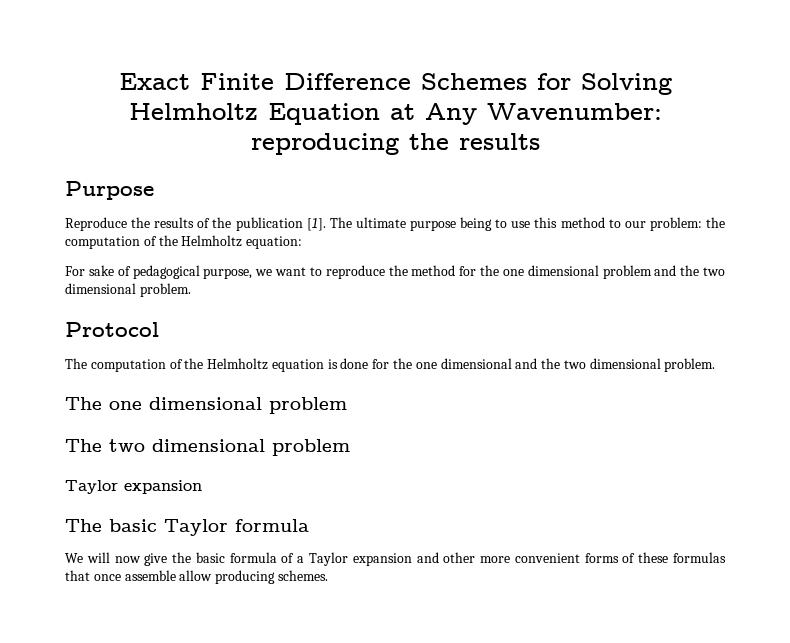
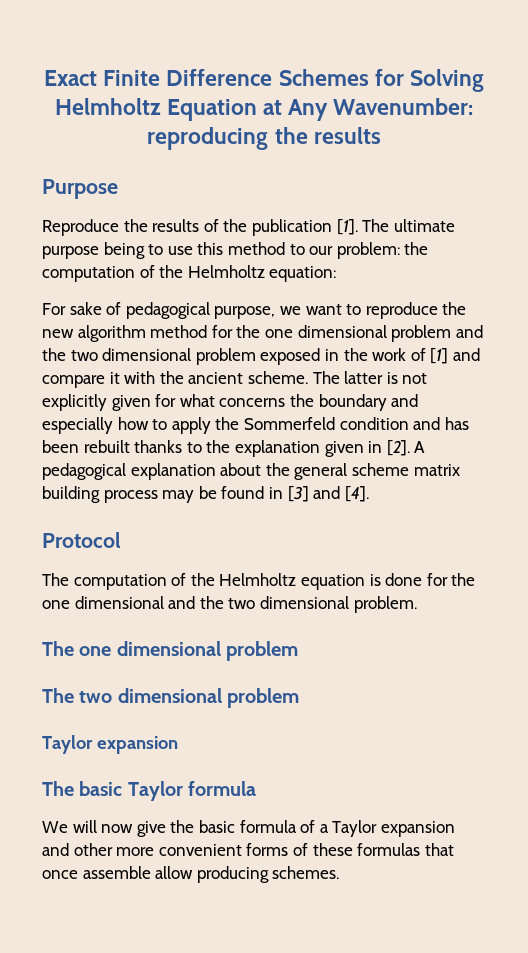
(408, 270) none -> [42,325,146,342] new algorithm
[139,283,191,297] problem. -> [195,348,480,365] [42,371,428,388] [42,394,419,411] [42,417,469,434] [42,440,426,457] [42,463,460,480] [42,486,369,503] problem exposed in the work of [1] and compare it with the ancient scheme. The latter is not explicitly given for what concerns the boundary and especially how to apply the Sommerfeld condition and has been rebuilt thanks to the explanation given in [2]. A pedagogical explanation about the general scheme matrix building process may be found in [3] and [4].

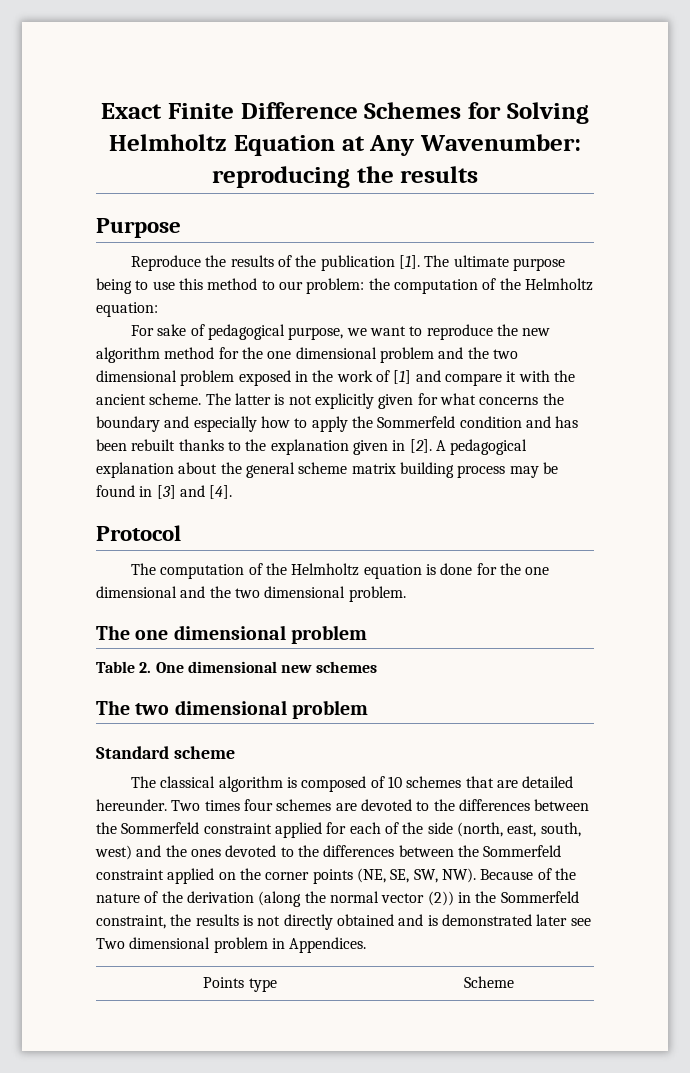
(299, 651) none -> [96,661,377,673] // Table 2. One dimensional new schemes
[42,735,178,754] [42,781,257,801] [42,820,455,837] [42,843,454,856] [42,866,340,883] Taylor expansion // The basic Taylor formula // We will now give the basic formula of a Taylor expansion and other more convenient forms of these formulas that once assemble allow producing schemes. -> [96,746,235,759] [130,776,574,792] [96,799,590,811] [96,822,581,838] [95,845,562,860] [96,868,576,884] [96,891,579,907] [96,914,591,930] [96,937,367,953] [203,977,277,992] [463,976,514,988] Standard scheme // The classical algorithm is composed of 10 schemes that are detailed hereunder. Two times four schemes are devoted to the differences between the Sommerfeld constraint applied for each of the side (north, east, south, west) and the ones devoted to the differences between the Sommerfeld constraint applied on the corner points (NE, SE, SW, NW). Because of the nature of the derivation (along the normal vector (2)) in the Sommerfeld constraint, the results is not directly obtained and is demonstrated later see Two dimensional problem in Appendices. // Points type | Scheme

